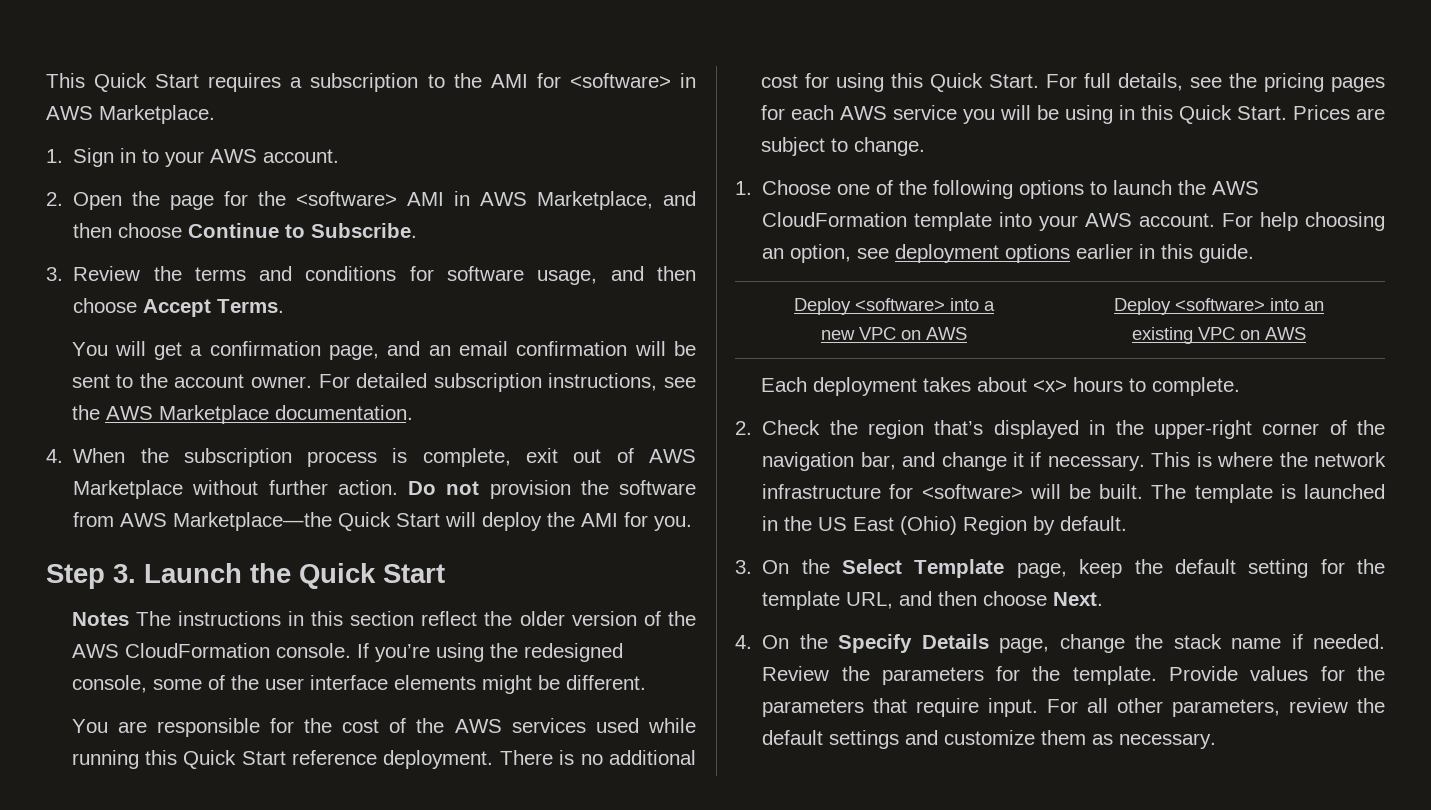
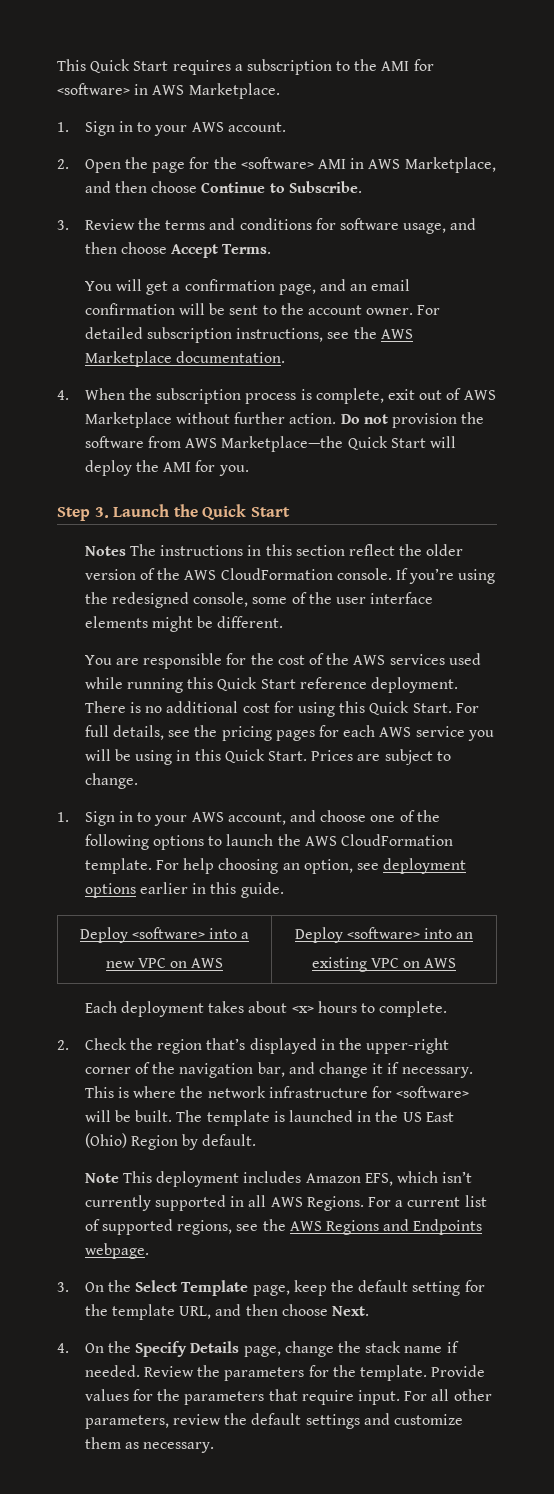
[762,180,832,195] Choose -> [84,810,367,826] Sign in to your AWS account, and choose
[914,212,1216,231] template into your AWS account. -> [84,858,152,874] template.
(1128, 523) none -> [84,1171,473,1187] [84,1195,487,1211] [84,1219,483,1235] [84,1243,149,1259] // Note This deployment includes Amazon EFS, which isn’t currently supported in all AWS Regions. For a current list of supported regions, see the AWS Regions and Endpoints webpage.

